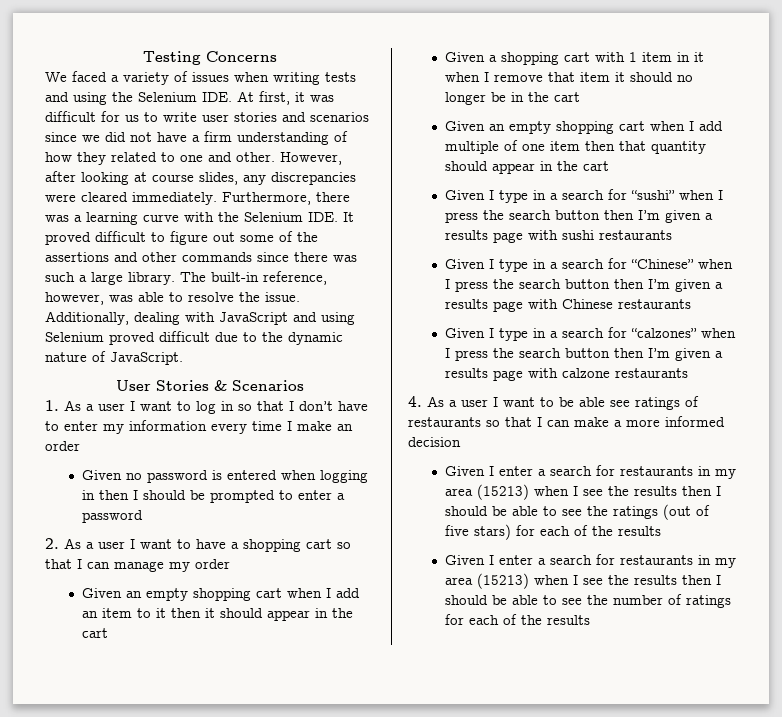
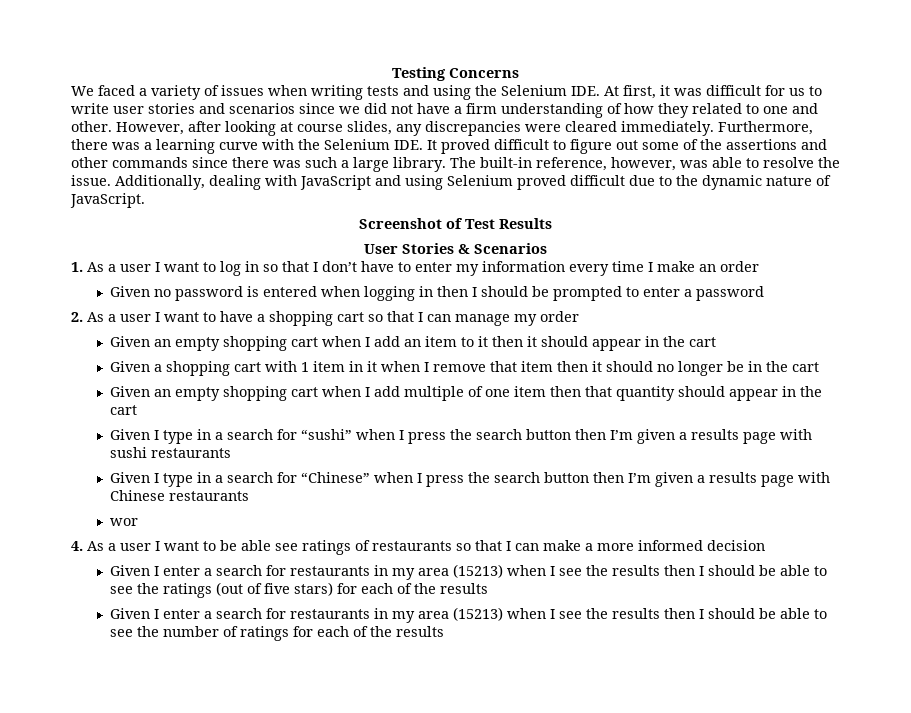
(183, 358) none -> [359,218,552,229] // Screenshot of Test Results
(610, 77) none -> [557,361,589,372] then
[444,327,736,341] [444,348,723,361] [444,368,688,381] Given I type in a search for “calzones” when I press the search button then I’m given a results page with calzone restaurants -> [110,518,139,526] wor

